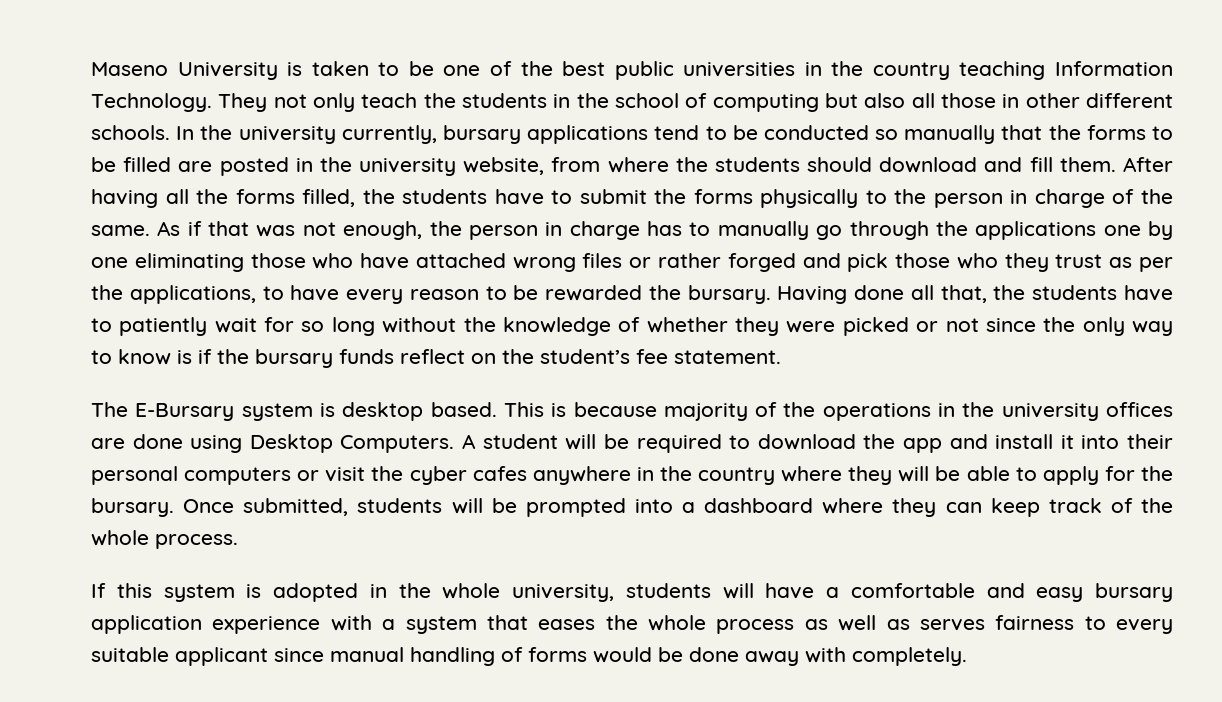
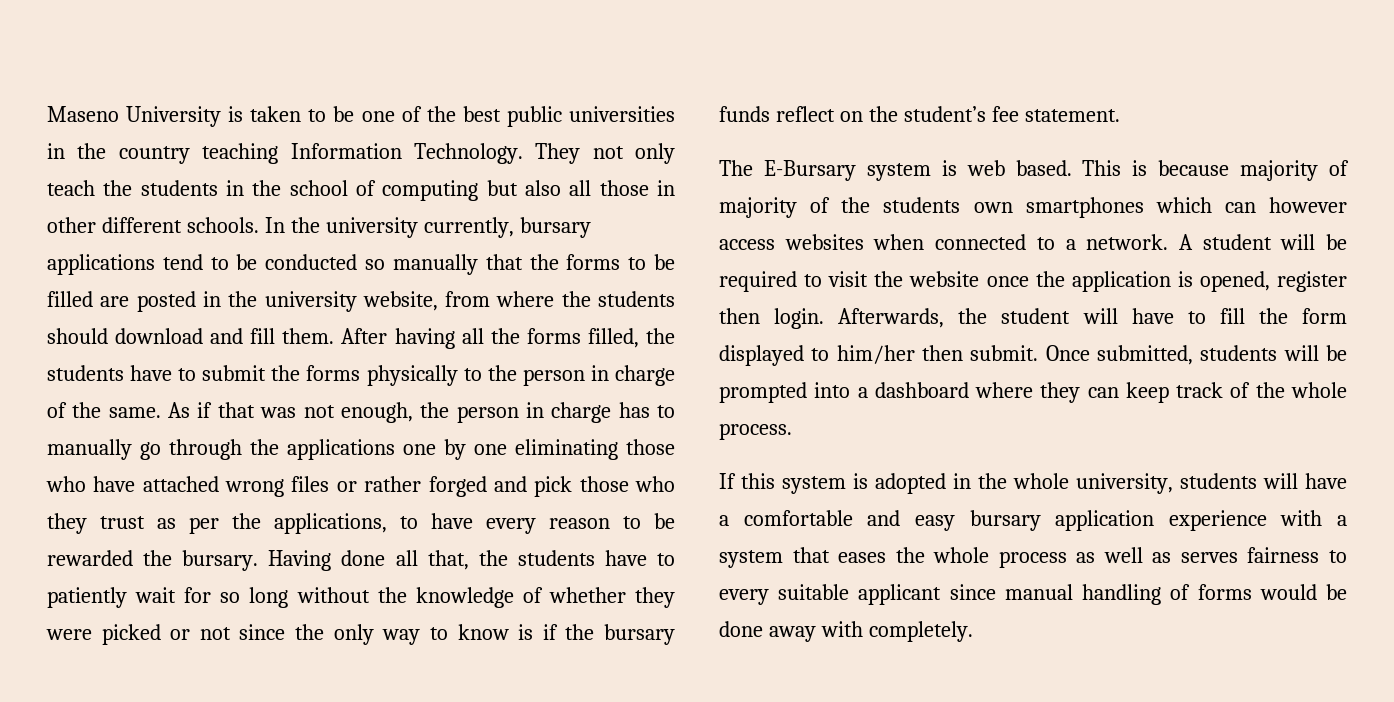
[342,402,424,421] desktop -> [966,160,1005,176] web
[783,402,1173,421] [91,434,455,453] the operations in the university offices are done using Desktop Computers. -> [719,197,1347,218] [719,234,1169,250] majority of the students own smartphones which can however access websites when connected to a network.
[757,434,1173,453] [91,466,1173,485] [91,498,174,517] download the app and install it into their personal computers or visit the cyber cafes anywhere in the country where they will be able to apply for the bursary. -> [828,271,1347,292] [719,308,1347,329] [719,345,1039,366] visit the website once the application is opened, register then login. Afterwards, the student will have to fill the form displayed to him/her then submit.

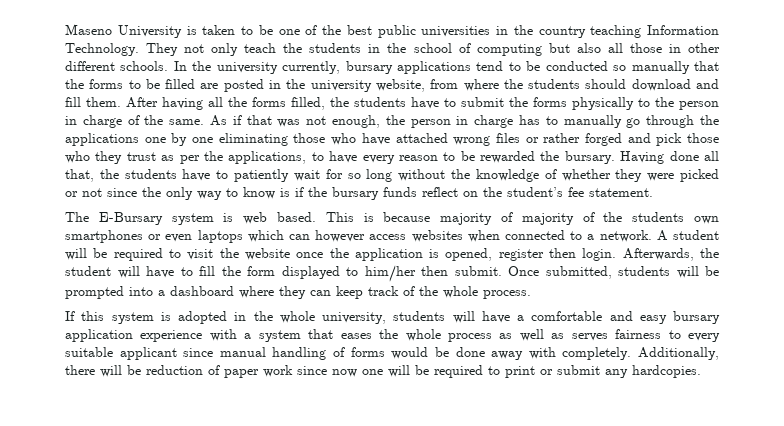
(1144, 207) none -> [148,230,243,243] or even laptops
(973, 631) none -> [638,347,720,360] [65,365,701,378] Additionally, there will be reduction of paper work since now one will be required to print or submit any hardcopies.

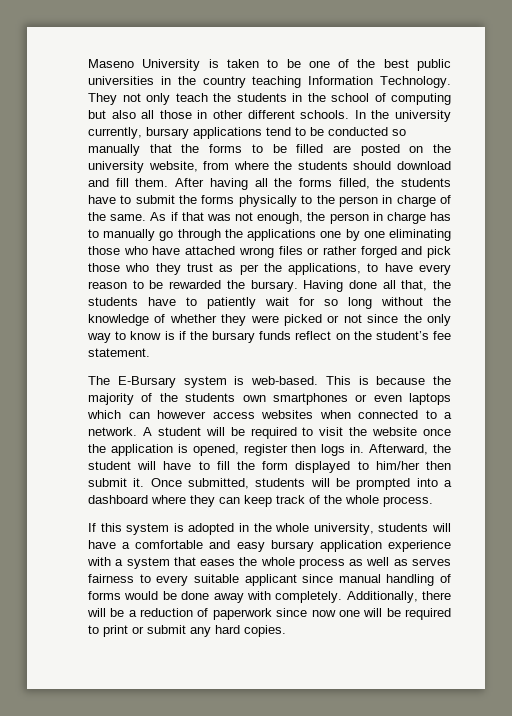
[269,80,282,89] in -> [409,146,424,153] on
[243,212,316,224] web based. -> [251,376,318,385] web-based.
[440,212,513,225] majority of -> [433,376,451,385] the
[582,248,694,261] login. Afterwards, -> [321,444,429,456] logs in. Afterward,
[454,266,502,276] submit. -> [88,478,145,487] submit it.
(141, 370) none -> [128,610,137,617] a
[224,365,293,378] paper work -> [212,608,272,620] paperwork
[632,365,701,378] hardcopies. -> [215,625,286,637] hard copies.

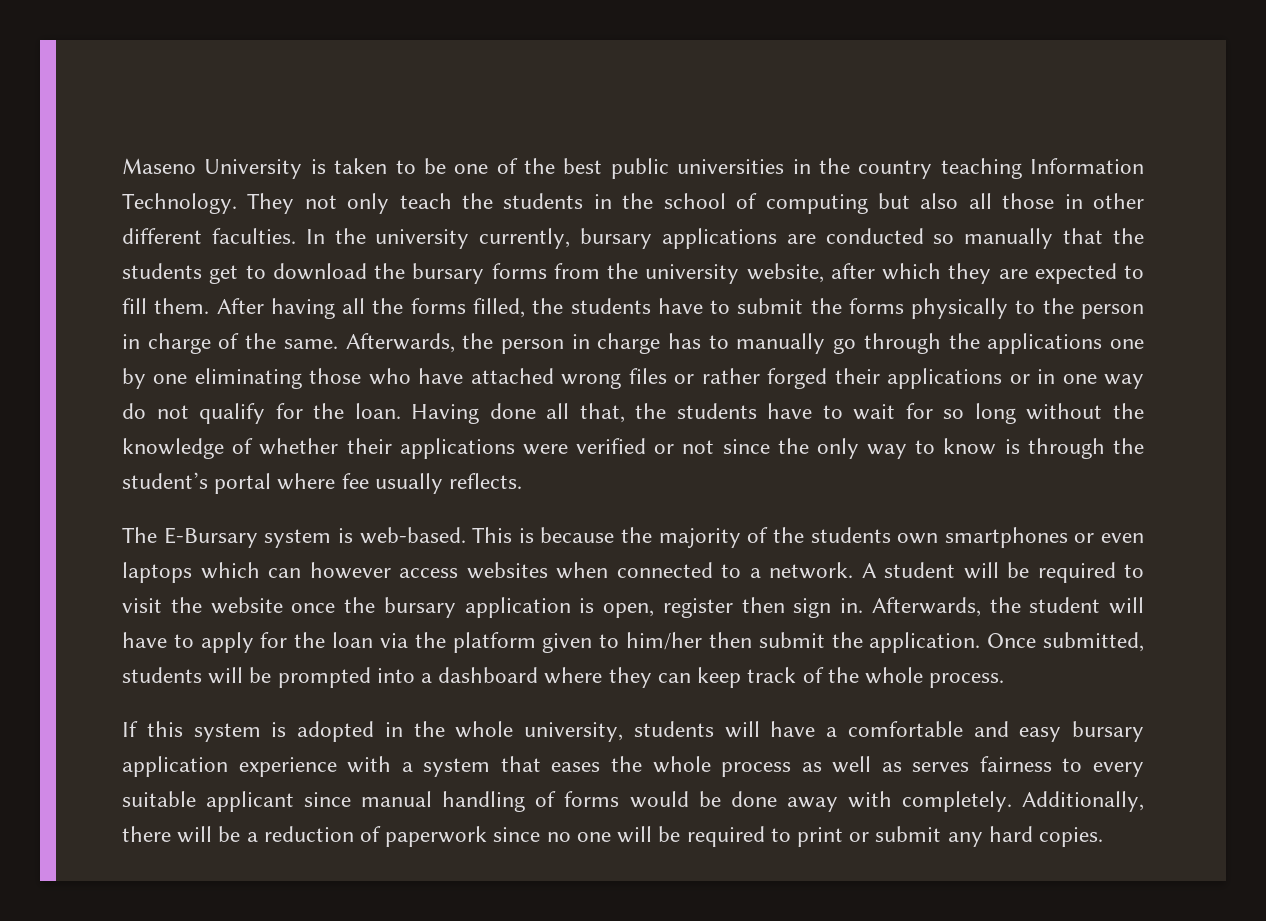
[300,110,350,119] schools. -> [211,228,296,244] faculties.
[266,127,324,136] tend to be -> [786,234,816,244] are
[209,144,451,156] [88,161,451,173] [88,178,109,187] forms to be filled are posted on the university website, from where the students should download and -> [122,263,1144,284] students get to download the bursary forms from the university website, after which they are expected to
[150,212,304,224] As if that was not enough, -> [345,333,455,353] Afterwards,
[401,246,451,258] [88,263,452,275] [88,280,298,292] and pick those who they trust as per the applications, to have every reason to be rewarded the bursary. -> [834,368,1145,389] [122,403,401,424] their applications or in one way do not qualify for the loan.
[207,297,256,309] patiently -> (843, 412) none
[221,314,322,326] they were picked -> [346,438,647,459] their applications were verified
[178,331,452,343] [88,348,150,357] if the bursary funds reflect on the student’s fee statement. -> [1027,438,1144,459] [122,472,523,494] through the student’s portal where fee usually reflects.
(106, 448) none -> [383,597,456,618] bursary
[192,444,239,456] opened, -> [603,603,654,618] open,
[321,444,429,456] logs in. Afterward, -> [793,597,981,618] sign in. Afterwards,
[216,461,351,473] fill the form displayed -> [200,632,593,653] apply for the loan via the platform given
[133,478,145,487] it. -> [831,632,981,653] the application.
[311,610,336,617] now -> [546,832,571,842] no

